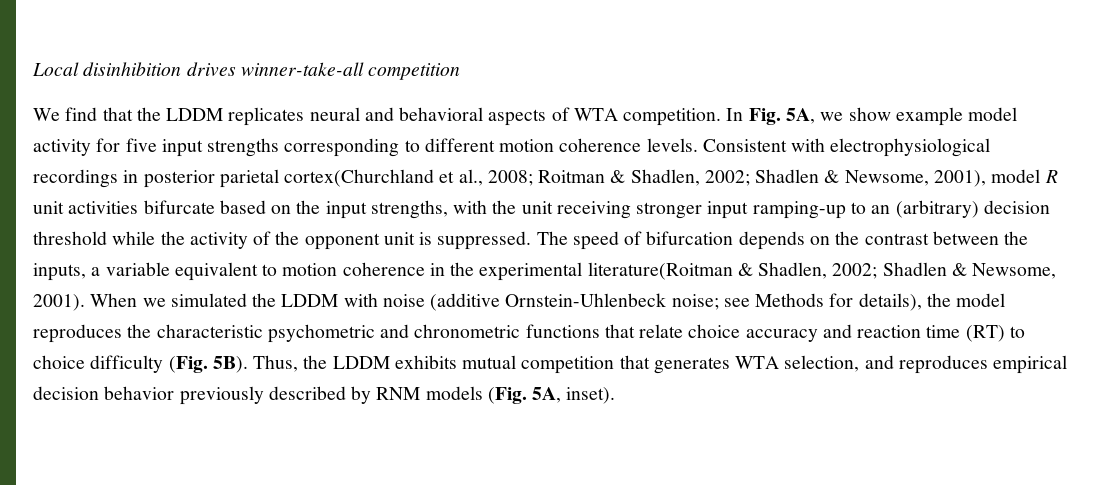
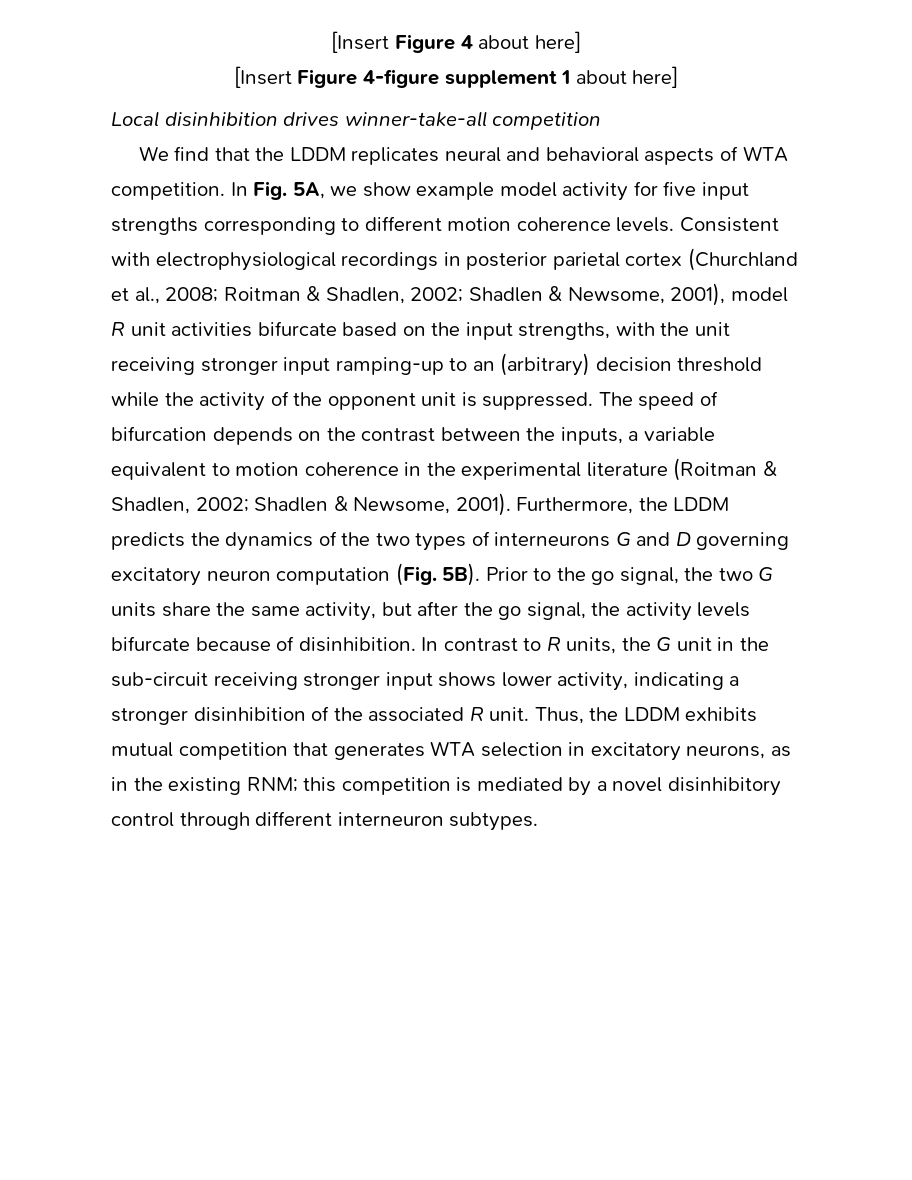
(32, 69) none -> [331,31,581,53] [233,66,679,88] [Insert Figure 4 about here] // [Insert Figure 4-figure supplement 1 about here] //
[284,169,435,187] cortex(Churchland -> [625,248,798,271] cortex (Churchland
[587,262,733,280] literature(Roitman -> [586,458,758,481] literature (Roitman
[90,293,1006,311] [33,324,1025,343] [33,355,248,373] When we simulated the LDDM with noise (additive Ornstein-Uhlenbeck noise; see Methods for details), the model reproduces the characteristic psychometric and chronometric functions that relate choice accuracy and reaction time (RT) to choice difficulty (Fig. 5B). -> [516,497,730,514] [111,531,790,551] [111,563,774,586] [111,601,751,621] [111,636,769,654] [111,672,740,691] [111,706,530,725] Furthermore, the LDDM predicts the dynamics of the two types of interneurons G and D governing excitatory neuron computation (Fig. 5B). Prior to the go signal, the two G units share the same activity, but after the go signal, the activity levels bifurcate because of disinhibition. In contrast to R units, the G unit in the sub-circuit receiving stronger input shows lower activity, indicating a stronger disinhibition of the associated R unit.
[784,355,1068,374] [33,386,616,405] selection, and reproduces empirical decision behavior previously described by RNM models (Fig. 5A, inset). -> [480,742,791,761] [111,777,781,796] [111,811,539,831] selection in excitatory neurons, as in the existing RNM; this competition is mediated by a novel disinhibitory control through different interneuron subtypes.

